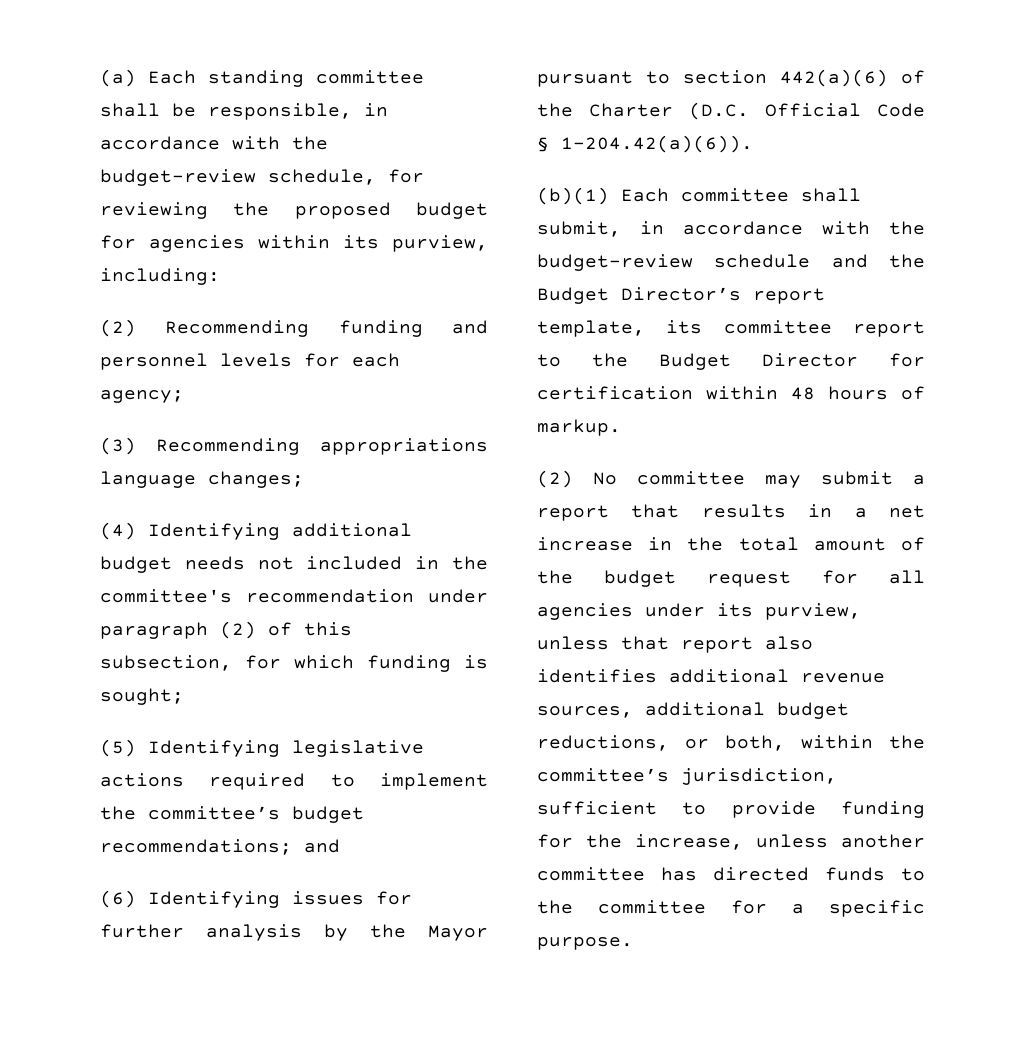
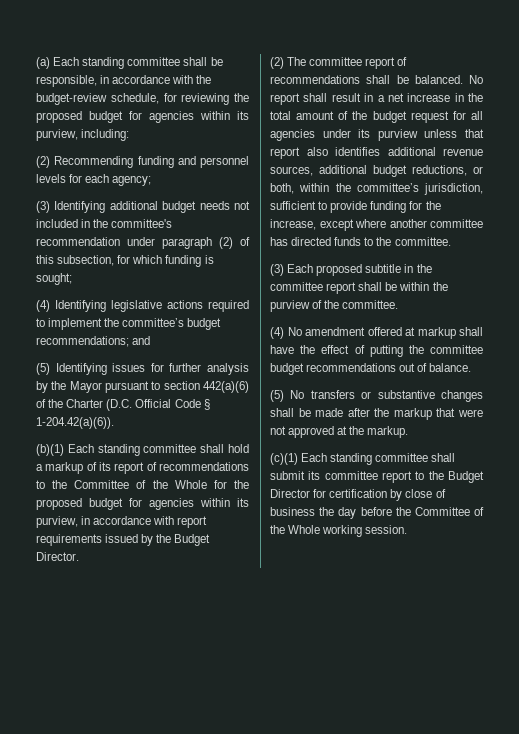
[156,438,488,455] [100,471,304,488] [100,522,136,540] Recommending appropriations language changes; // (4) -> (50, 207) none
[100,739,136,757] (5) -> [36,300,50,312] (4)
[100,890,136,908] (6) -> [36,363,50,375] (5)
[681,188,861,202] [537,221,925,237] [537,254,925,271] [537,287,825,304] [537,320,925,337] [537,353,925,370] [537,386,925,400] [537,419,621,436] [537,470,925,488] [537,504,786,521] committee shall submit, in accordance with the budget-review schedule and the Budget Director’s report template, its committee report to the Budget Director for certification within 48 hours of markup. // (2) No committee may submit a report that results -> [97,444,249,456] [36,462,249,474] [36,480,249,489] [36,498,249,510] [36,516,208,528] [36,534,211,546] [36,552,79,561] [270,57,408,69] [270,75,483,84] [270,93,361,105] standing committee shall hold a markup of its report of recommendations to the Committee of the Whole for the proposed budget for agencies within its purview, in accordance with report requirements issued by the Budget Director. // (2) The committee report of recommendations shall be balanced. No report shall result
[765,603,861,620] purview, -> [377,129,418,141] purview
[756,834,828,848] unless -> [319,219,386,231] except where
[598,900,925,917] [537,937,633,950] committee for a specific purpose. -> [394,237,451,246] [270,264,432,276] [270,282,448,294] [270,300,399,312] [270,327,483,339] [270,345,483,357] [270,363,472,375] [270,390,483,402] [270,408,483,420] [270,426,409,438] [270,453,456,465] [270,471,484,483] [270,489,446,501] [270,507,484,519] [270,525,408,537] committee. // (3) Each proposed subtitle in the committee report shall be within the purview of the committee. // (4) No amendment offered at markup shall have the effect of putting the committee budget recommendations out of balance. // (5) No transfers or substantive changes shall be made after the markup that were not approved at the markup. // (c)(1) Each standing committee shall submit its committee report to the Budget Director for certification by close of business the day before the Committee of the Whole working session.

